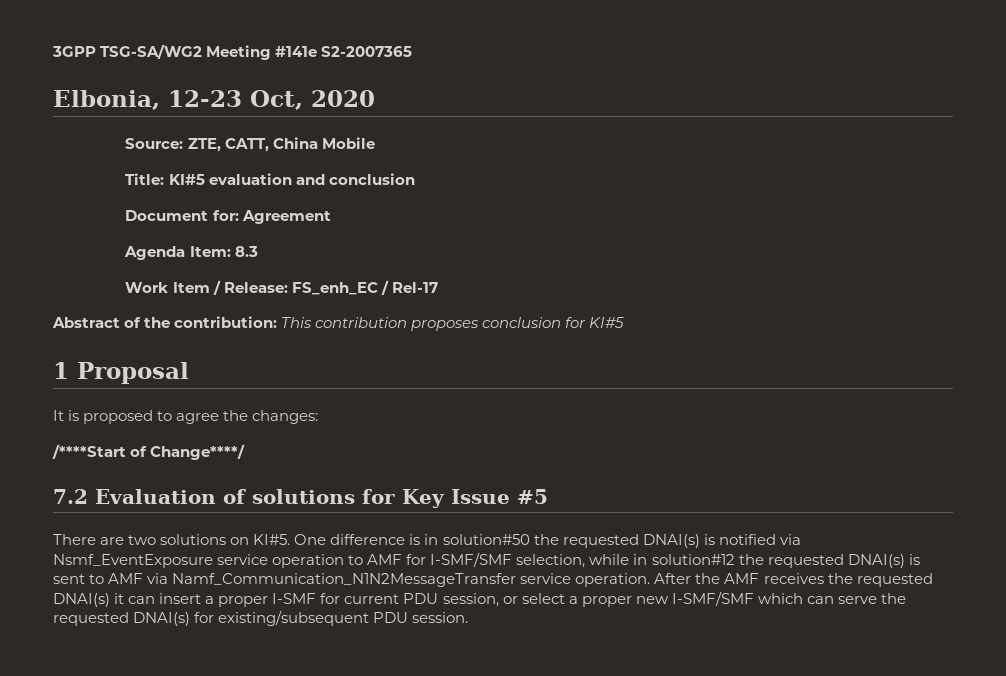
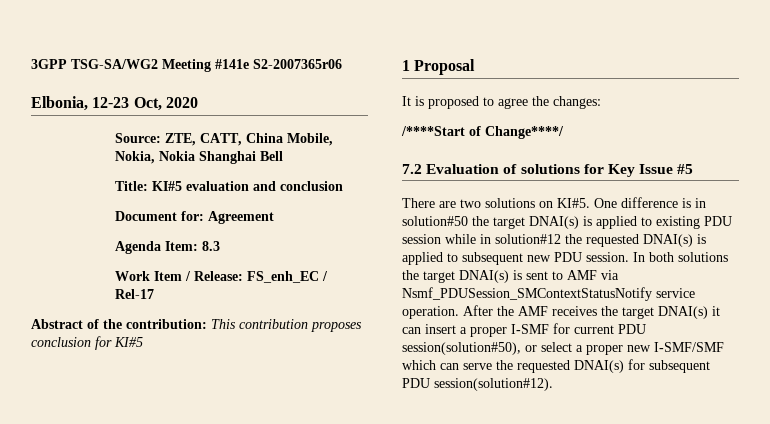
[321,46,413,57] S2-2007365 -> [253,59,342,69] S2-2007365r06
[321,137,375,149] Mobile -> [287,133,334,146] [115,151,284,164] Mobile, Nokia, Nokia Shanghai Bell
[562,534,801,548] [53,552,586,568] requested DNAI(s) is notified via Nsmf_EventExposure service operation to AMF for I-SMF/SMF selection, -> [493,216,732,229] [402,234,441,244] target DNAI(s) is applied to existing PDU session
(920, 559) none -> [402,252,728,265] [402,270,522,283] applied to subsequent new PDU session. In both solutions the target DNAI(s) is
[172,573,517,587] Namf_Communication_N1N2MessageTransfer -> [402,287,652,301] Nsmf_PDUSession_SMContextStatusNotify
[856,573,933,587] requested -> [622,307,654,319] target
[442,593,499,607] session, -> [402,342,521,355] session(solution#50),
[218,610,469,626] existing/subsequent PDU session. -> [649,360,710,373] [402,378,553,391] subsequent PDU session(solution#12).

